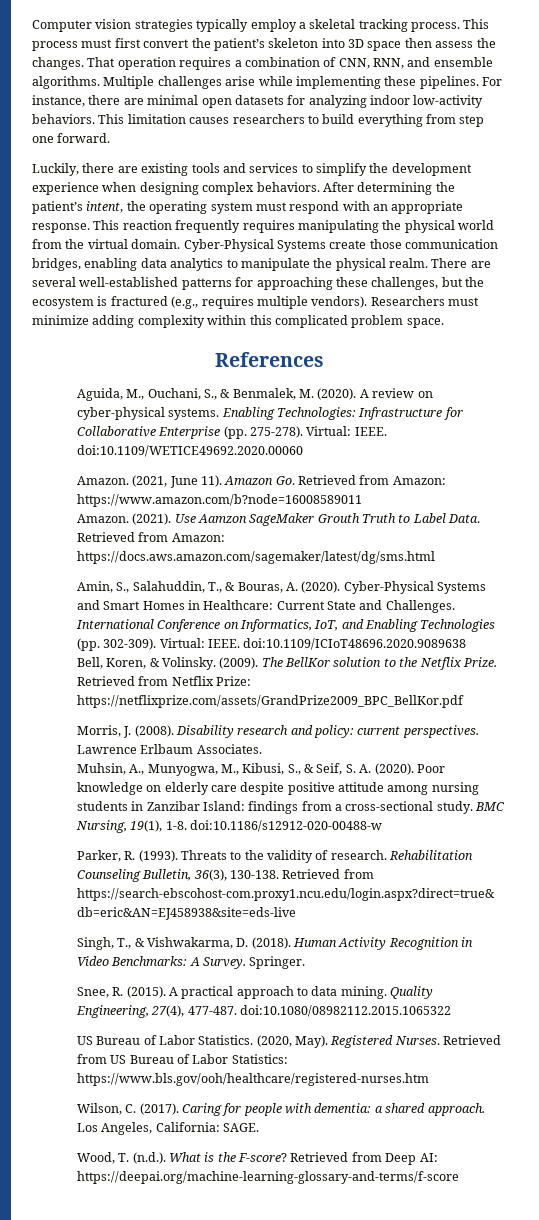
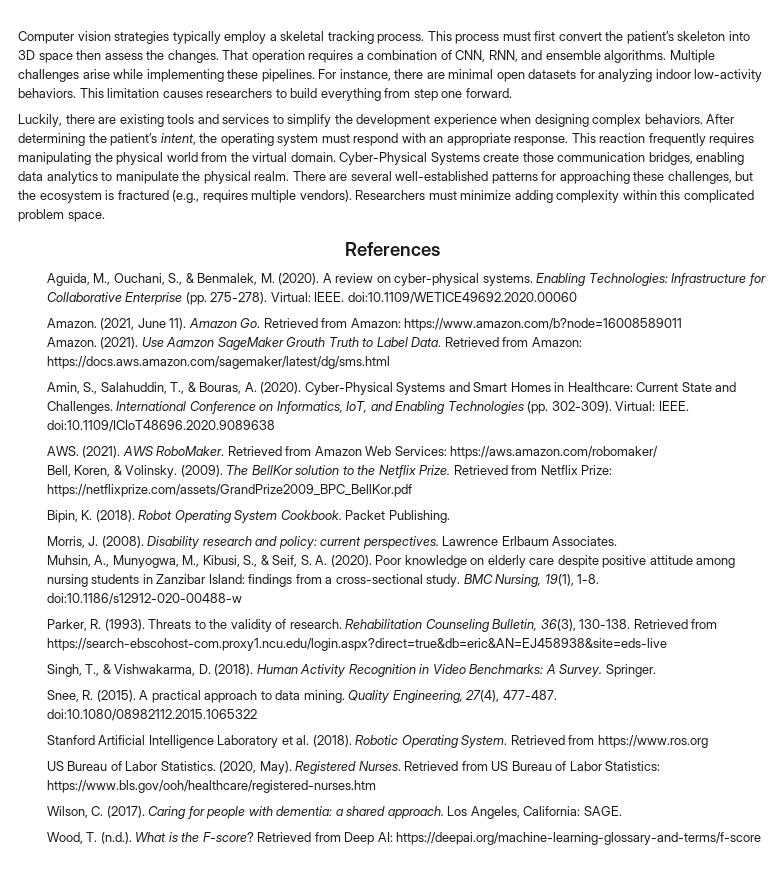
(467, 644) none -> [46,446,659,459] // AWS. (2021). AWS RoboMaker. Retrieved from Amazon Web Services: https://aws.amazon.com/robomaker/
(464, 701) none -> [46,510,450,523] // Bipin, K. (2018). Robot Operating System Cookbook. Packet Publishing.
(451, 1011) none -> [46,735,708,748] // Stanford Artificial Intelligence Laboratory et al. (2018). Robotic Operating System. Retrieved from https://www.ros.org

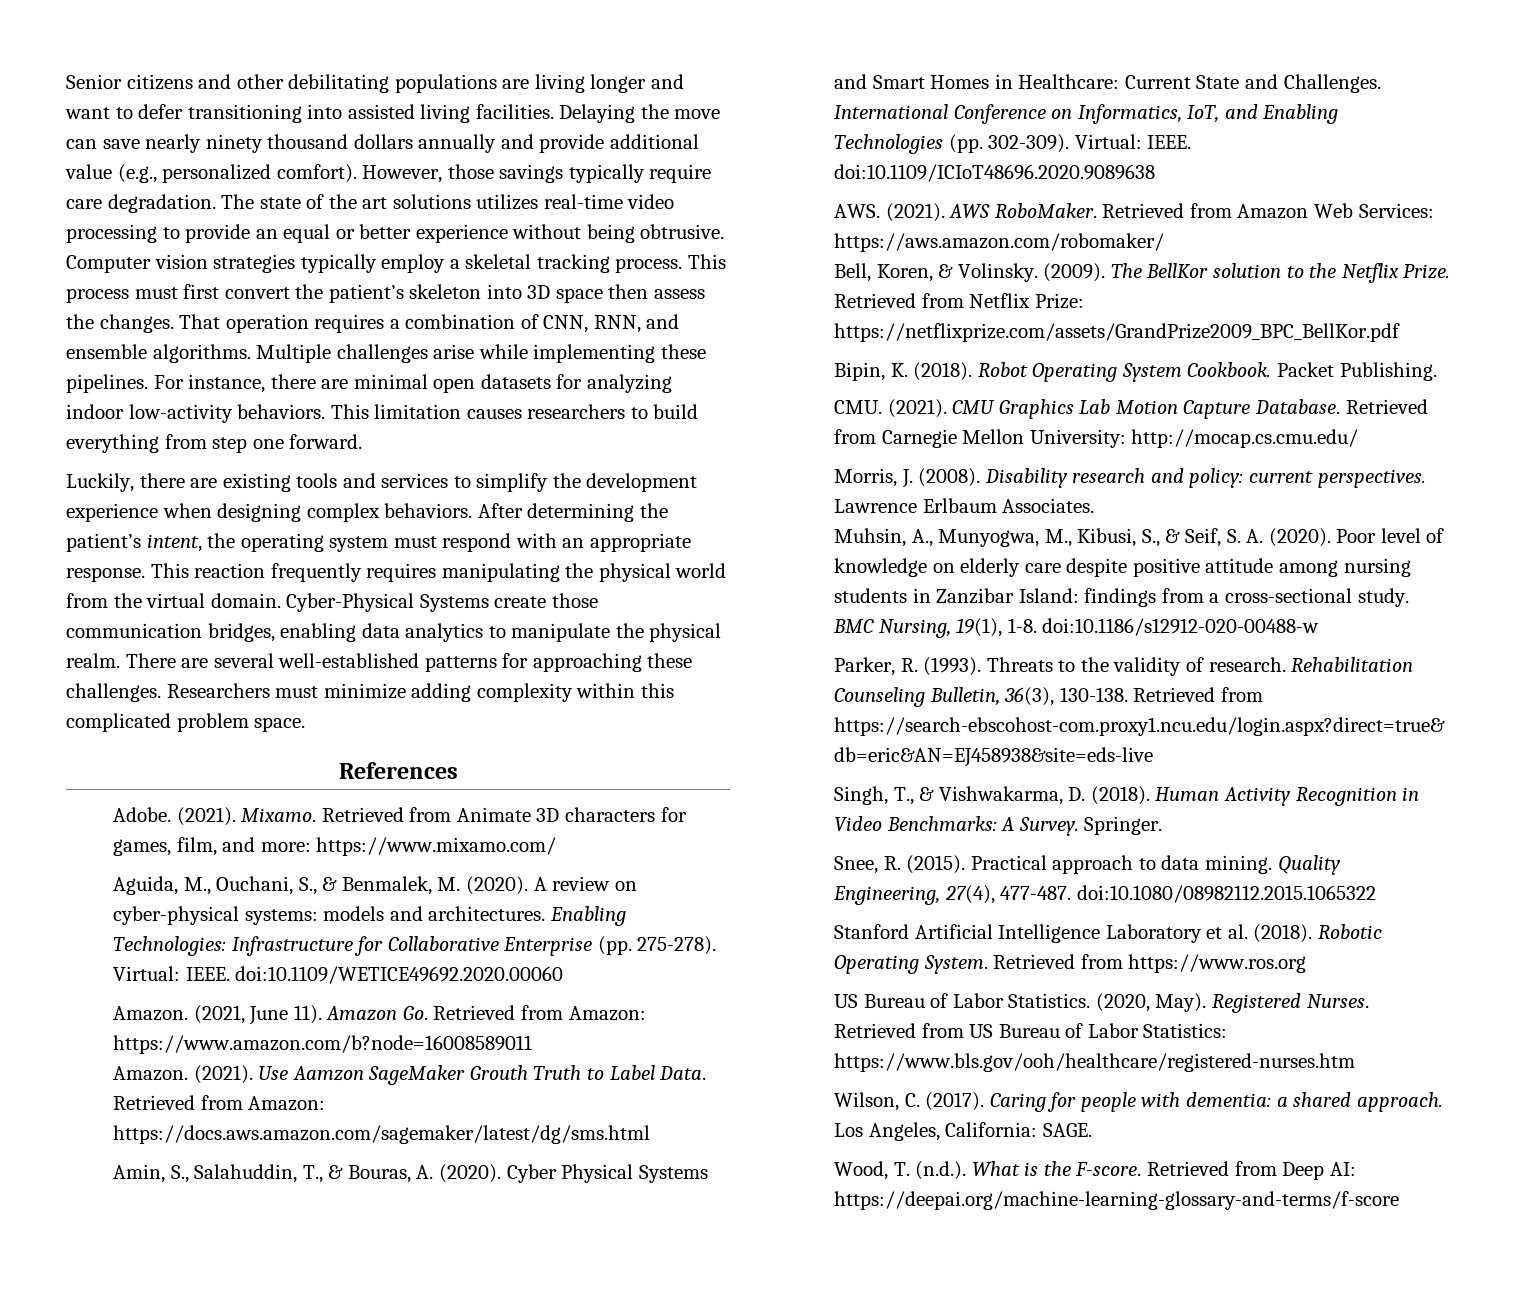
(18, 37) none -> [66,74,684,93] [65,104,721,123] [66,134,699,153] [65,164,712,183] [66,194,675,213] [66,224,725,243] Senior citizens and other debilitating populations are living longer and want to defer transitioning into assisted living facilities. Delaying the move can save nearly ninety thousand dollars annually and provide additional value (e.g., personalized comfort). However, those savings typically require care degradation. The state of the art solutions utilizes real-time video processing to provide an equal or better experience without being obtrusive.
[667,171,754,184] [18,190,352,203] challenges, but the ecosystem is fractured (e.g., requires multiple vendors). -> [66,683,161,702] challenges.
(440, 249) none -> [113,807,687,826] [113,837,557,856] // Adobe. (2021). Mixamo. Retrieved from Animate 3D characters for games, film, and more: https://www.mixamo.com/
[482,274,533,286] systems. -> [244,906,546,925] systems: models and architectures.
[304,382,393,395] Cyber-Physical -> [506,1164,634,1183] Cyber Physical
(450, 516) none -> [834,399,1428,419] [834,429,1359,448] // CMU. (2021). CMU Graphics Lab Motion Capture Database. Retrieved from Carnegie Mellon University: http://mocap.cs.cmu.edu/
(402, 560) none -> [1380,528,1445,543] level of
[139,690,201,703] A practical -> [970,855,1047,870] Practical
[202,832,254,842] F-score? -> [1075,1162,1142,1176] F-score.

